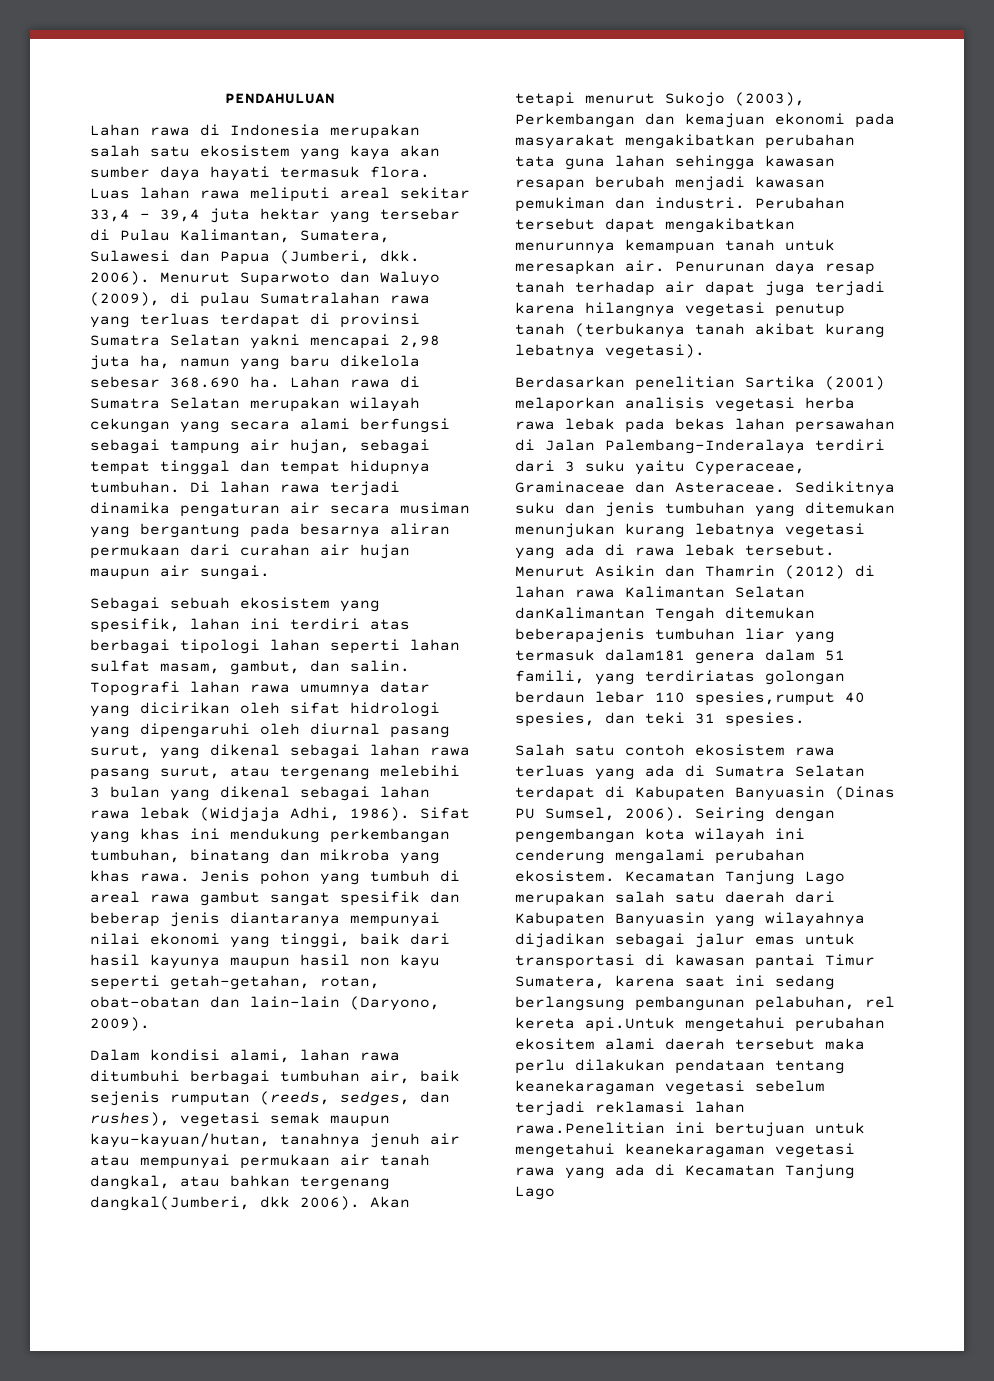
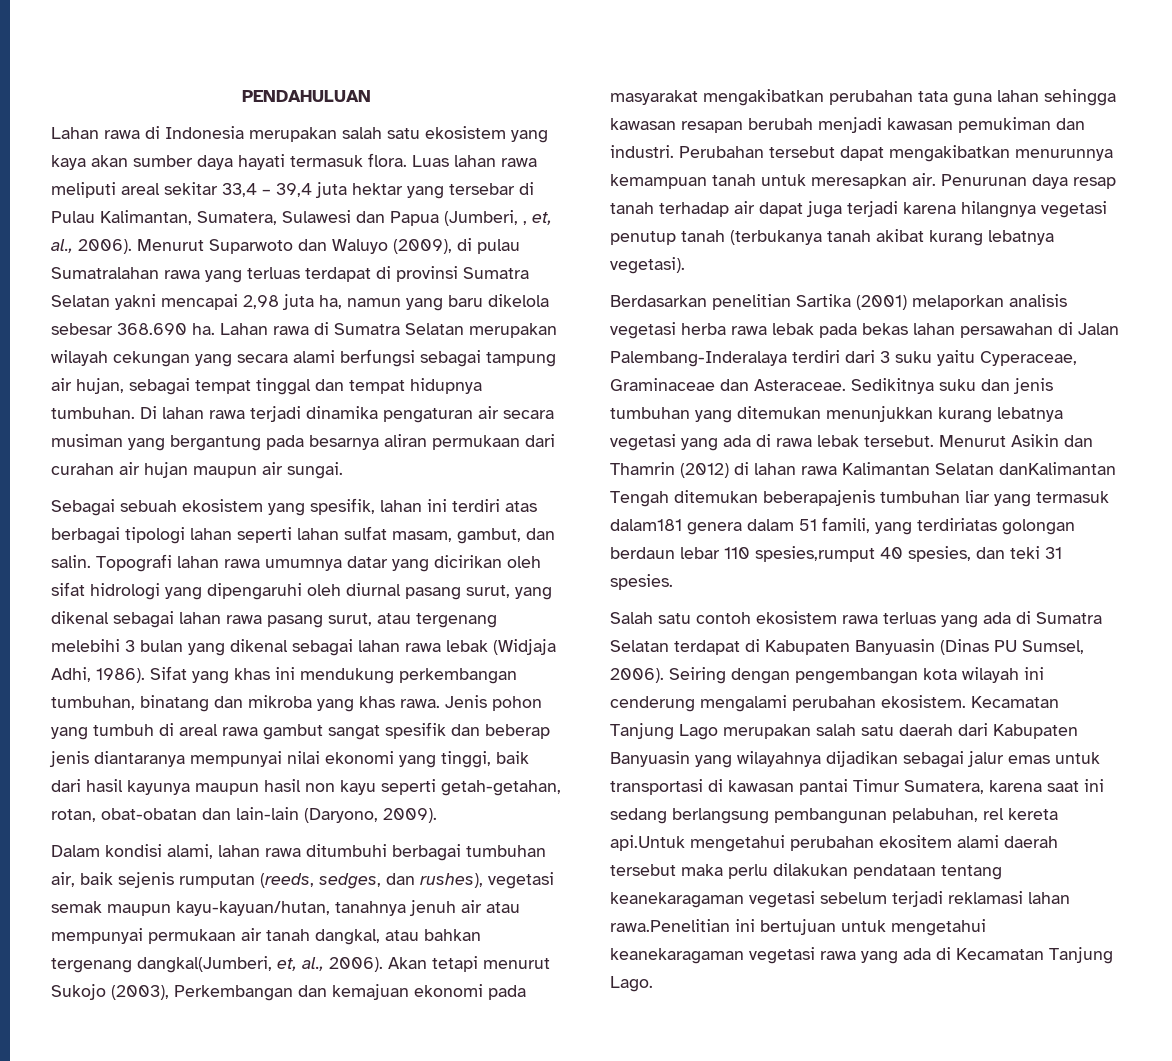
[380,250,420,262] dkk. -> [523,212,552,225] [51,239,73,253] , et, al.,
[260,1196,290,1208] dkk -> [277,957,324,971] et, al.,
[515,523,615,538] menunjukan -> [826,406,933,422] menunjukkan
[515,1186,555,1200] Lago -> [610,976,653,992] Lago.

